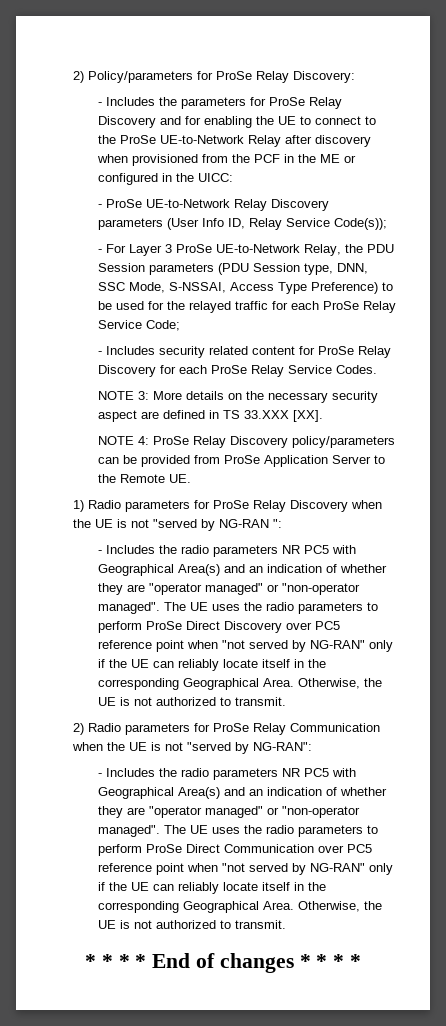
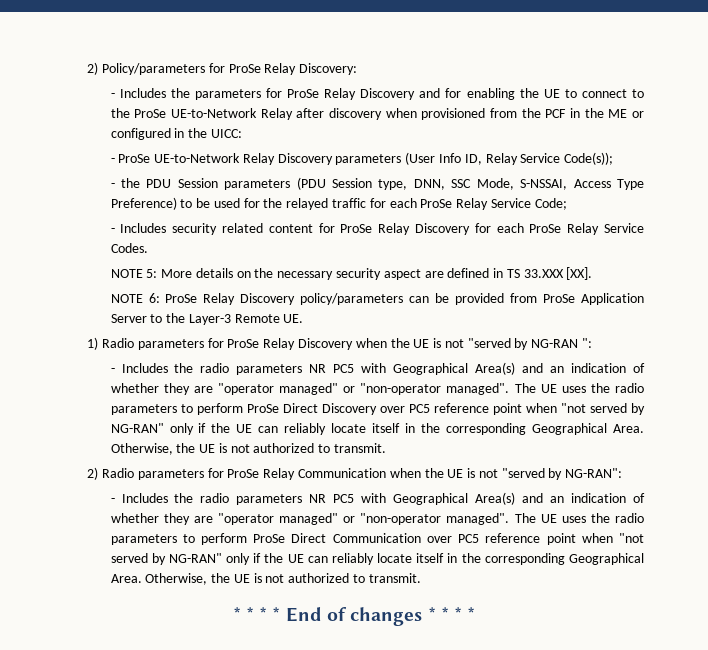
[106,244,342,256] For Layer 3 ProSe UE-to-Network Relay, -> (115, 185) none
[138,391,150,400] 3: -> [146,269,158,278] 5:
[138,436,150,445] 4: -> [148,293,160,303] 6:
(117, 478) none -> [188,314,231,325] Layer-3

